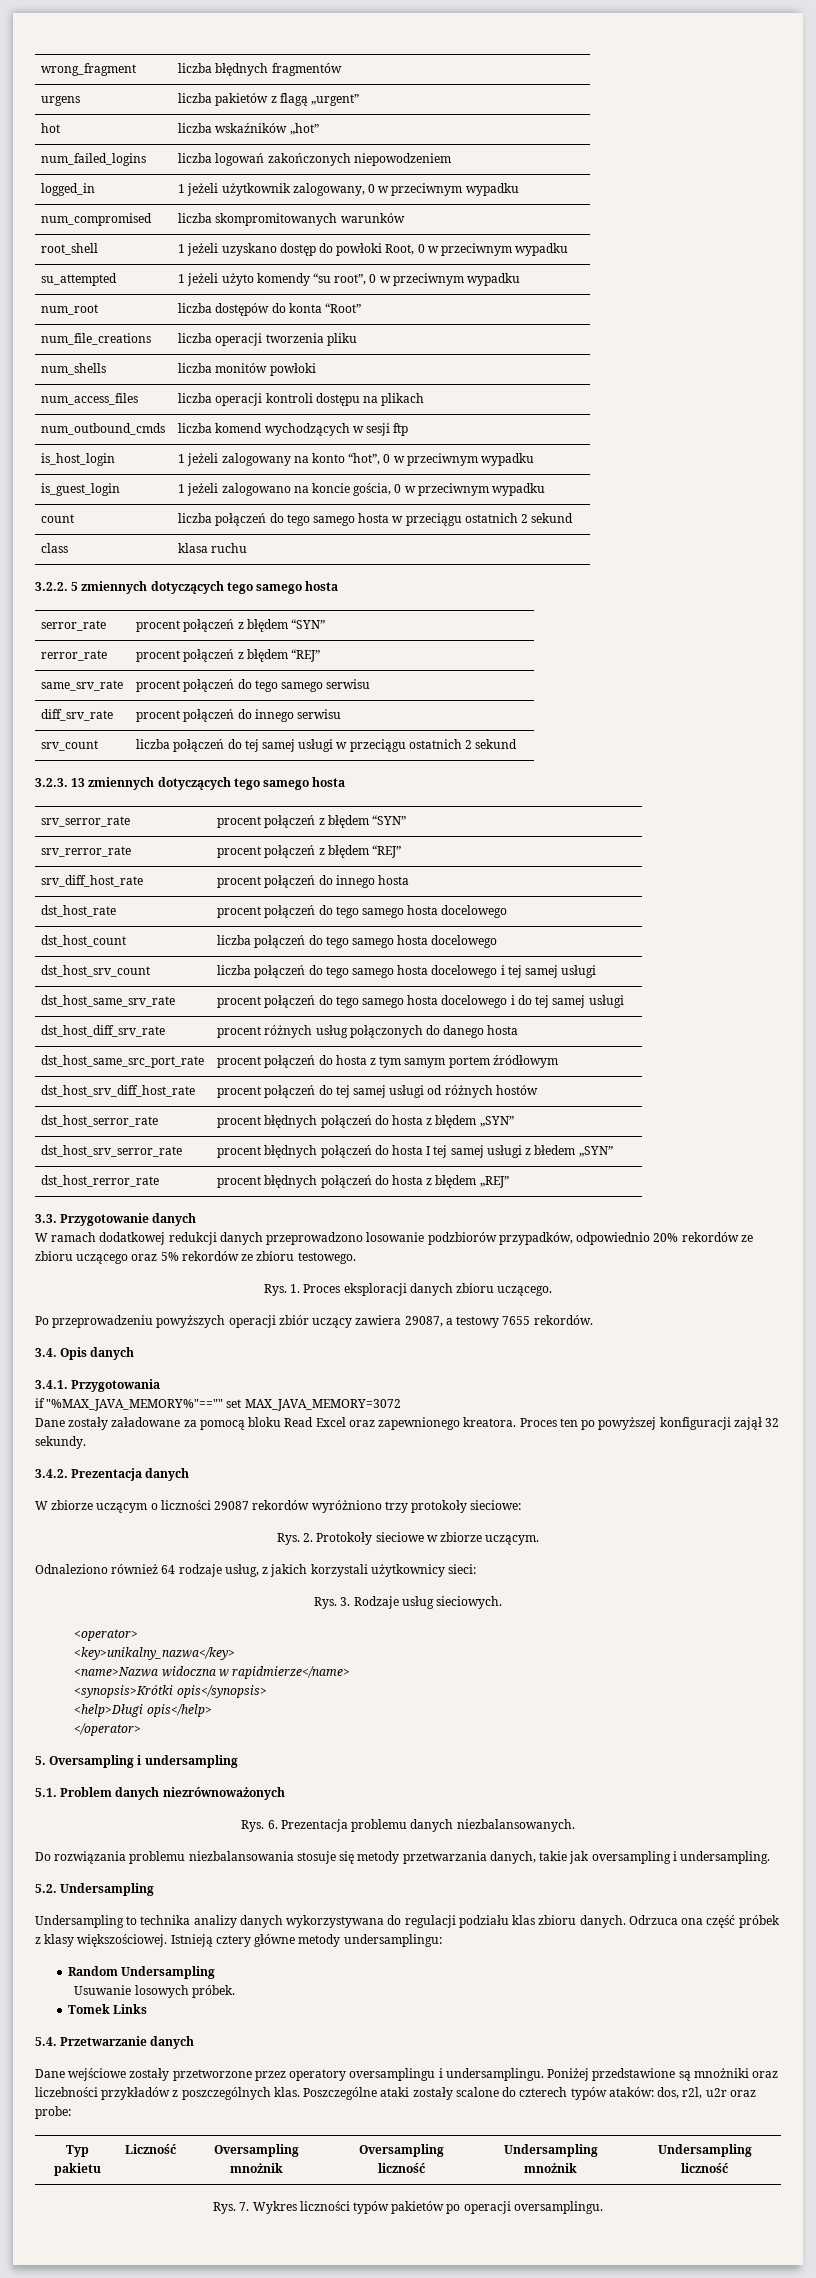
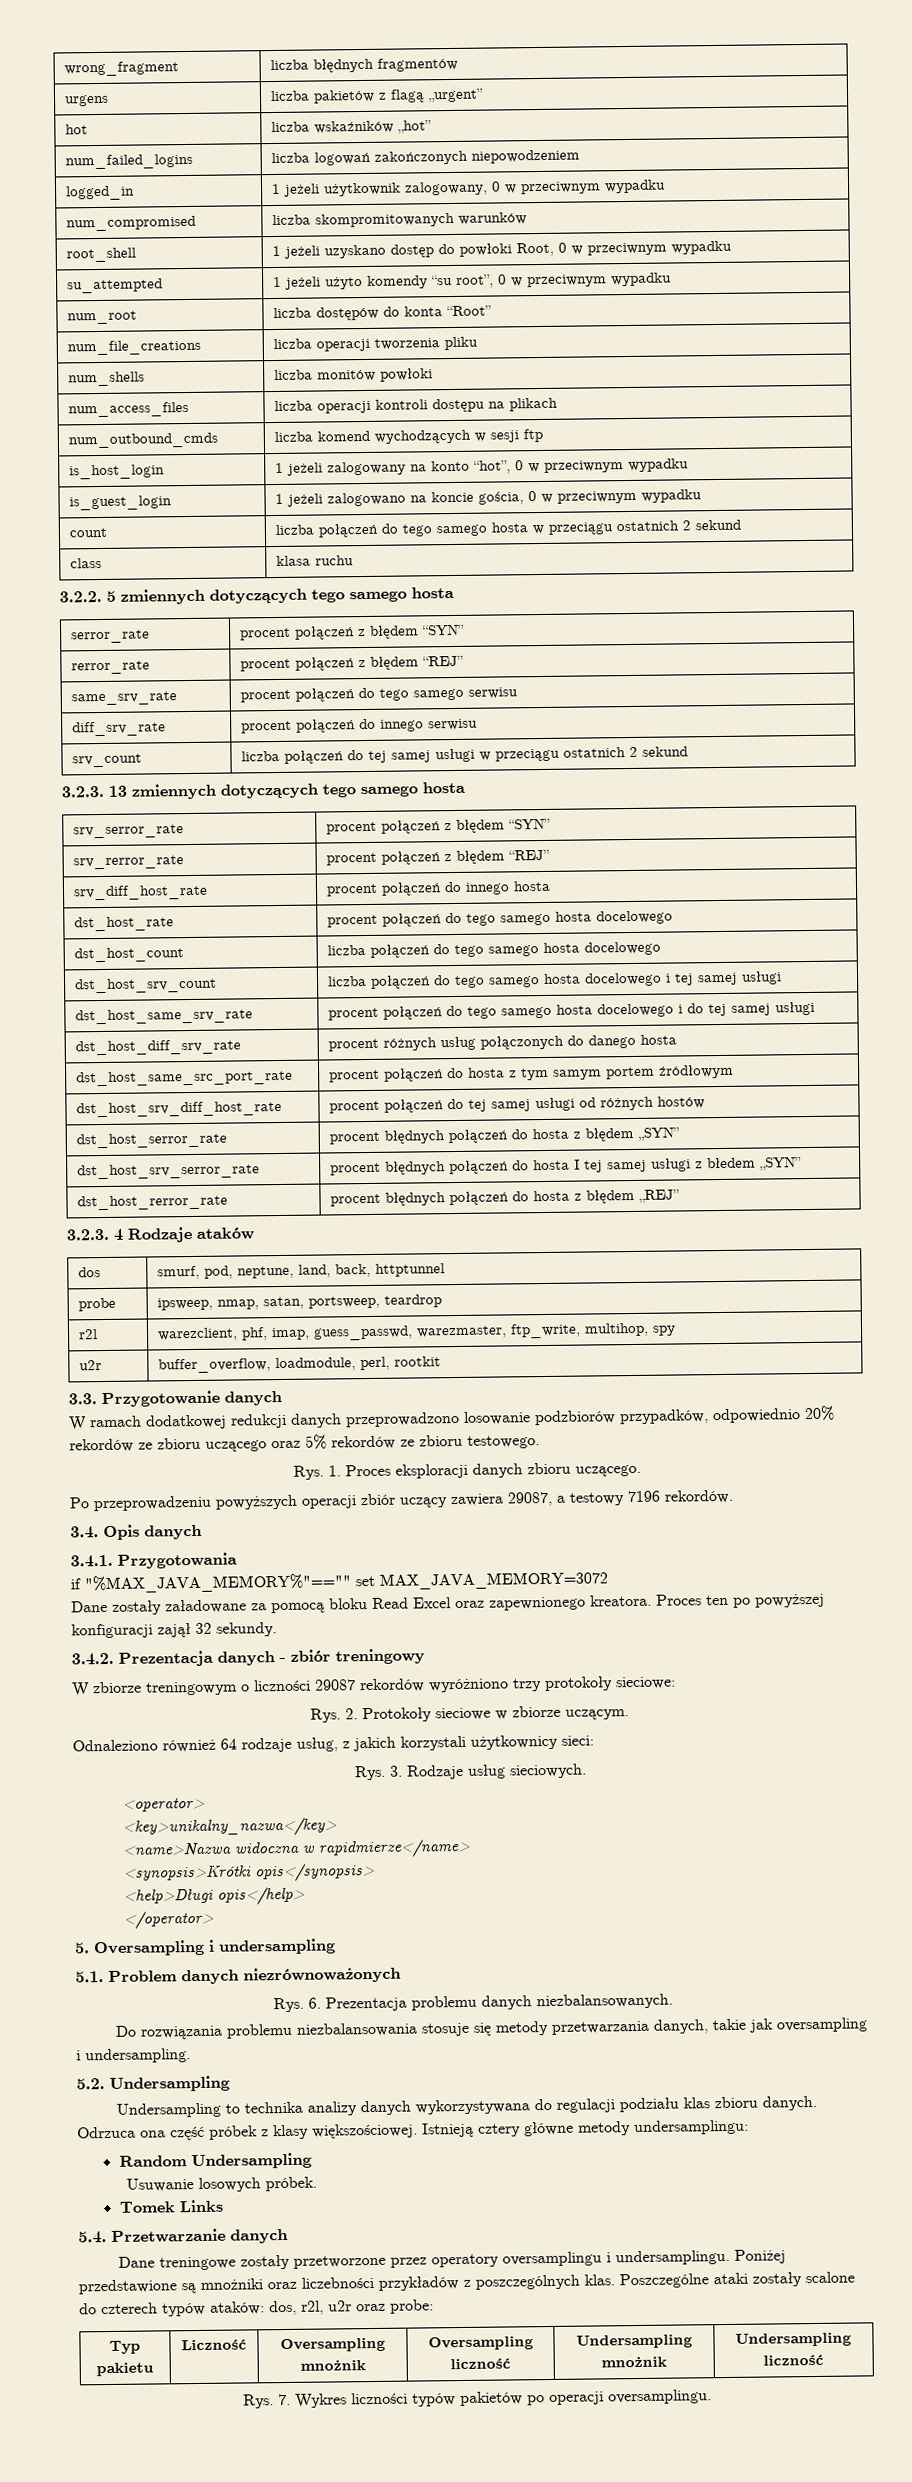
(509, 1182) none -> [66,1226,254,1243] [77,1267,101,1278] [156,1263,445,1280] [77,1297,116,1312] [156,1294,442,1311] [77,1329,98,1340] [156,1322,676,1342] [78,1360,102,1371] [157,1356,441,1374] // 3.2.3. 4 Rodzaje ataków // dos | smurf, pod, neptune, land, back, httptunnel // probe | ipsweep, nmap, satan, portsweep, teardrop // r2l | warezclient, phf, imap, guess_passwd, warezmaster, ftp_write, multihop, spy // u2r | buffer_overflow, loadmodule, perl, rootkit
[502,1316,531,1325] 7655 -> [627,1490,660,1503] 7196
(190, 1474) none -> [279,1648,425,1665] - zbiór treningowy
[96,1503,148,1513] uczącym -> [145,1681,238,1696] treningowym
[68,2068,127,2081] wejściowe -> [159,2256,237,2271] treningowe

